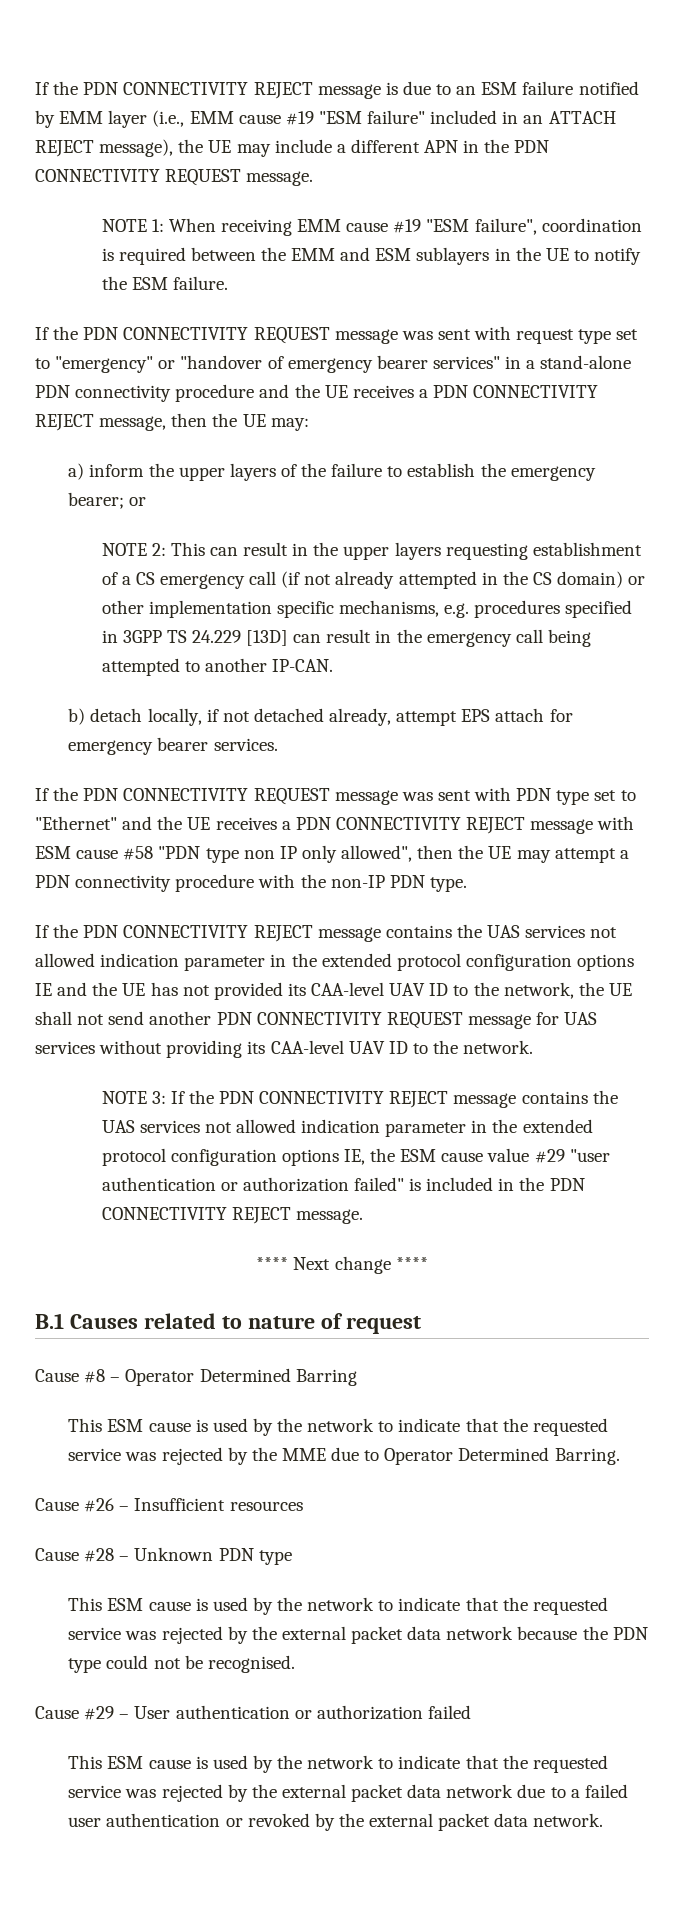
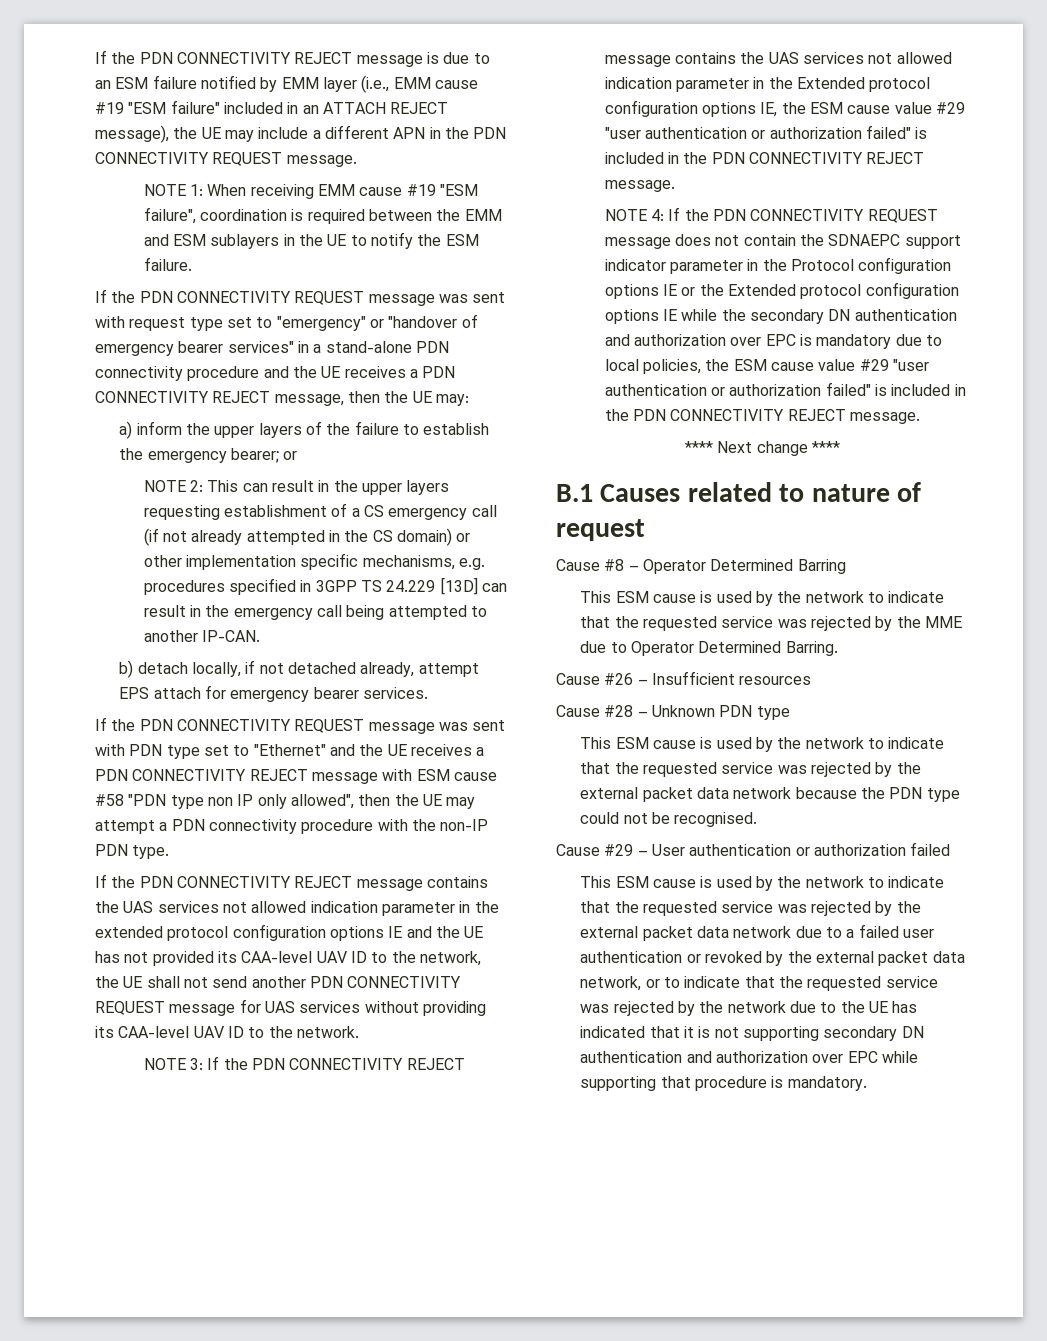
[522,1119,593,1133] extended -> [796,77,865,89] Extended
(363, 1216) none -> [604,207,938,223] [604,234,961,249] [604,257,952,274] [604,282,959,299] [604,309,957,324] [604,334,942,349] [604,359,929,374] [604,382,966,396] [604,409,920,424] // NOTE 4: If the PDN CONNECTIVITY REQUEST message does not contain the SDNAEPC support indicator parameter in the Protocol configuration options IE or the Extended protocol configuration options IE while the secondary DN authentication and authorization over EPC is mandatory due to local policies, the ESM cause value #29 "user authentication or authorization failed" is included in the PDN CONNECTIVITY REJECT message.
[533,1813,604,1827] network. -> [580,976,938,991] [580,1001,918,1016] [580,1026,924,1041] [580,1051,918,1063] [580,1076,867,1091] network, or to indicate that the requested service was rejected by the network due to the UE has indicated that it is not supporting secondary DN authentication and authorization over EPC while supporting that procedure is mandatory.

